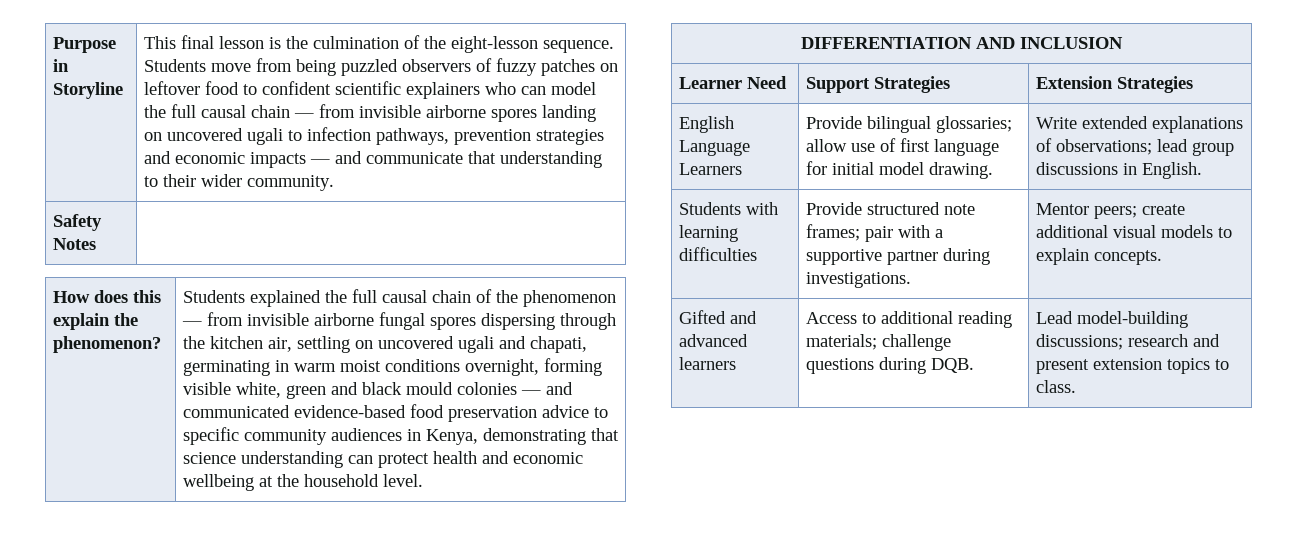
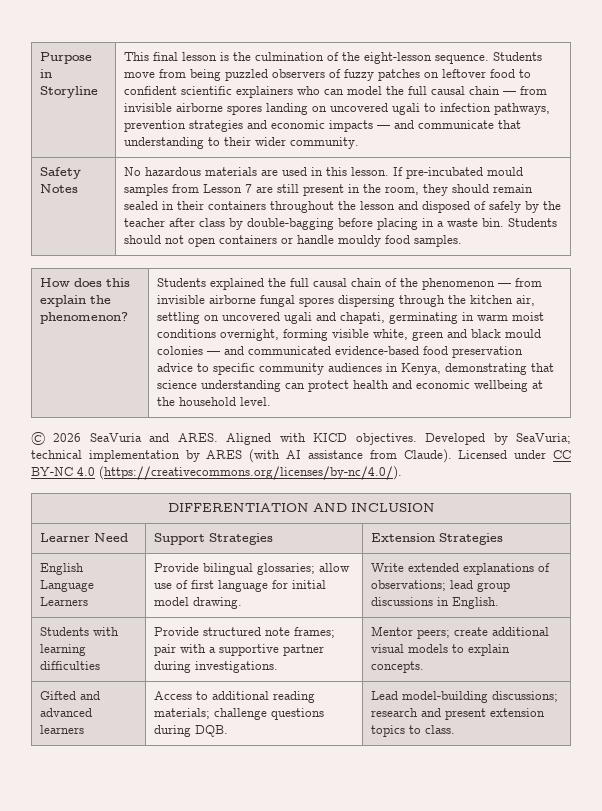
(96, 244) none -> [124,167,524,179] [124,184,534,196] [124,201,562,213] [124,218,558,230] [124,235,463,247] No hazardous materials are used in this lesson. If pre-incubated mould samples from Lesson 7 are still present in the room, they should remain sealed in their containers throughout the lesson and disposed of safely by the teacher after class by double-bagging before placing in a waste bin. Students should not open containers or handle mouldy food samples.
(423, 480) none -> [31,432,571,445] [31,449,571,463] [31,466,402,480] // © 2026 SeaVuria and ARES. Aligned with KICD objectives. Developed by SeaVuria; technical implementation by ARES (with AI assistance from Claude). Licensed under CC BY-NC 4.0 (https://creativecommons.org/licenses/by-nc/4.0/).

